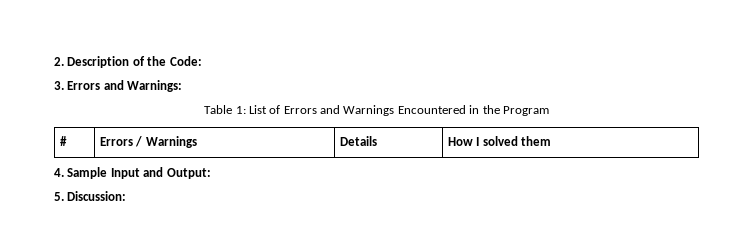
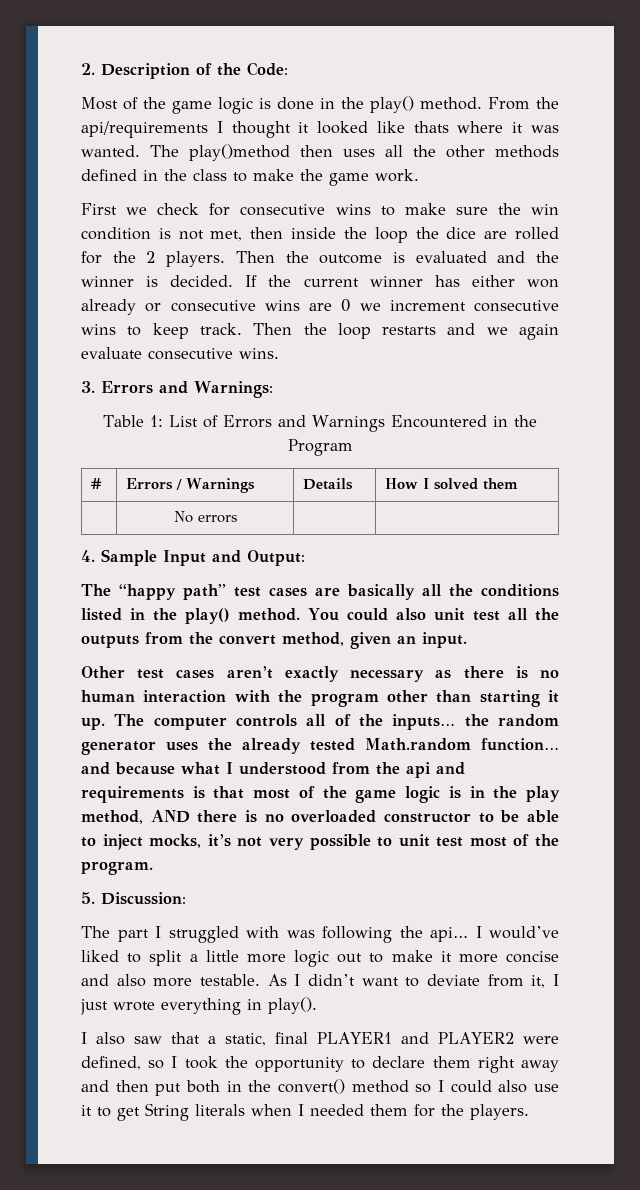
(202, 61) none -> [81,96,559,114] [81,121,559,138] [81,144,559,161] [81,169,419,186] [81,203,560,216] [81,227,559,243] [81,251,559,267] [81,275,559,288] [81,299,559,315] [81,323,559,340] [81,347,279,360] // Most of the game logic is done in the play() method. From the api/requirements I thought it looked like thats where it was wanted. The play()method then uses all the other methods defined in the class to make the game work. // First we check for consecutive wins to make sure the win condition is not met, then inside the loop the dice are rolled for the 2 players. Then the outcome is evaluated and the winner is decided. If the current winner has either won already or consecutive wins are 0 we increment consecutive wins to keep track. Then the loop restarts and we again evaluate consecutive wins.
(552, 141) none -> [173,511,237,523] // | No errors | |
[54,191,127,201] 5. Discussion: -> [81,584,559,600] [81,608,559,624] [81,632,467,649] [81,666,559,682] [81,690,559,707] [81,714,559,730] [81,738,559,755] [81,762,465,778] [81,786,561,803] [81,810,559,824] [81,834,559,850] [81,861,153,875] [81,892,186,905] [81,926,559,943] [81,950,560,967] [81,974,560,988] [80,997,317,1015] [81,1032,559,1046] [81,1056,559,1073] [81,1079,560,1096] [81,1103,529,1121] The “happy path” test cases are basically all the conditions listed in the play() method. You could also unit test all the outputs from the convert method, given an input. // Other test cases aren’t exactly necessary as there is no human interaction with the program other than starting it up. The computer controls all of the inputs… the random generator uses the already tested Math.random function… and because what I understood from the api and requirements is that most of the game logic is in the play method, AND there is no overloaded constructor to be able to inject mocks, it’s not very possible to unit test most of the program. // 5. Discussion: // The part I struggled with was following the api… I would’ve liked to split a little more logic out to make it more concise and also more testable. As I didn’t want to deviate from it, I just wrote everything in play(). // I also saw that a static, final PLAYER1 and PLAYER2 were defined, so I took the opportunity to declare them right away and then put both in the convert() method so I could also use it to get String literals when I needed them for the players.

